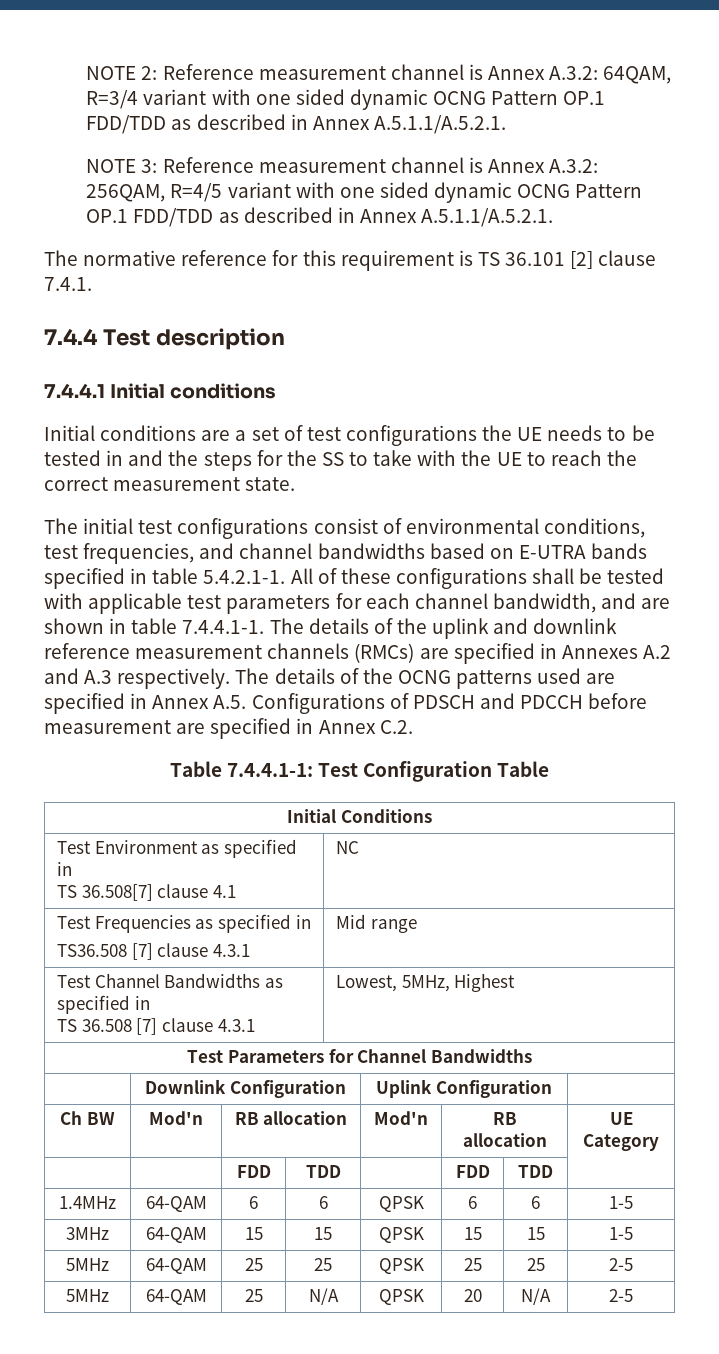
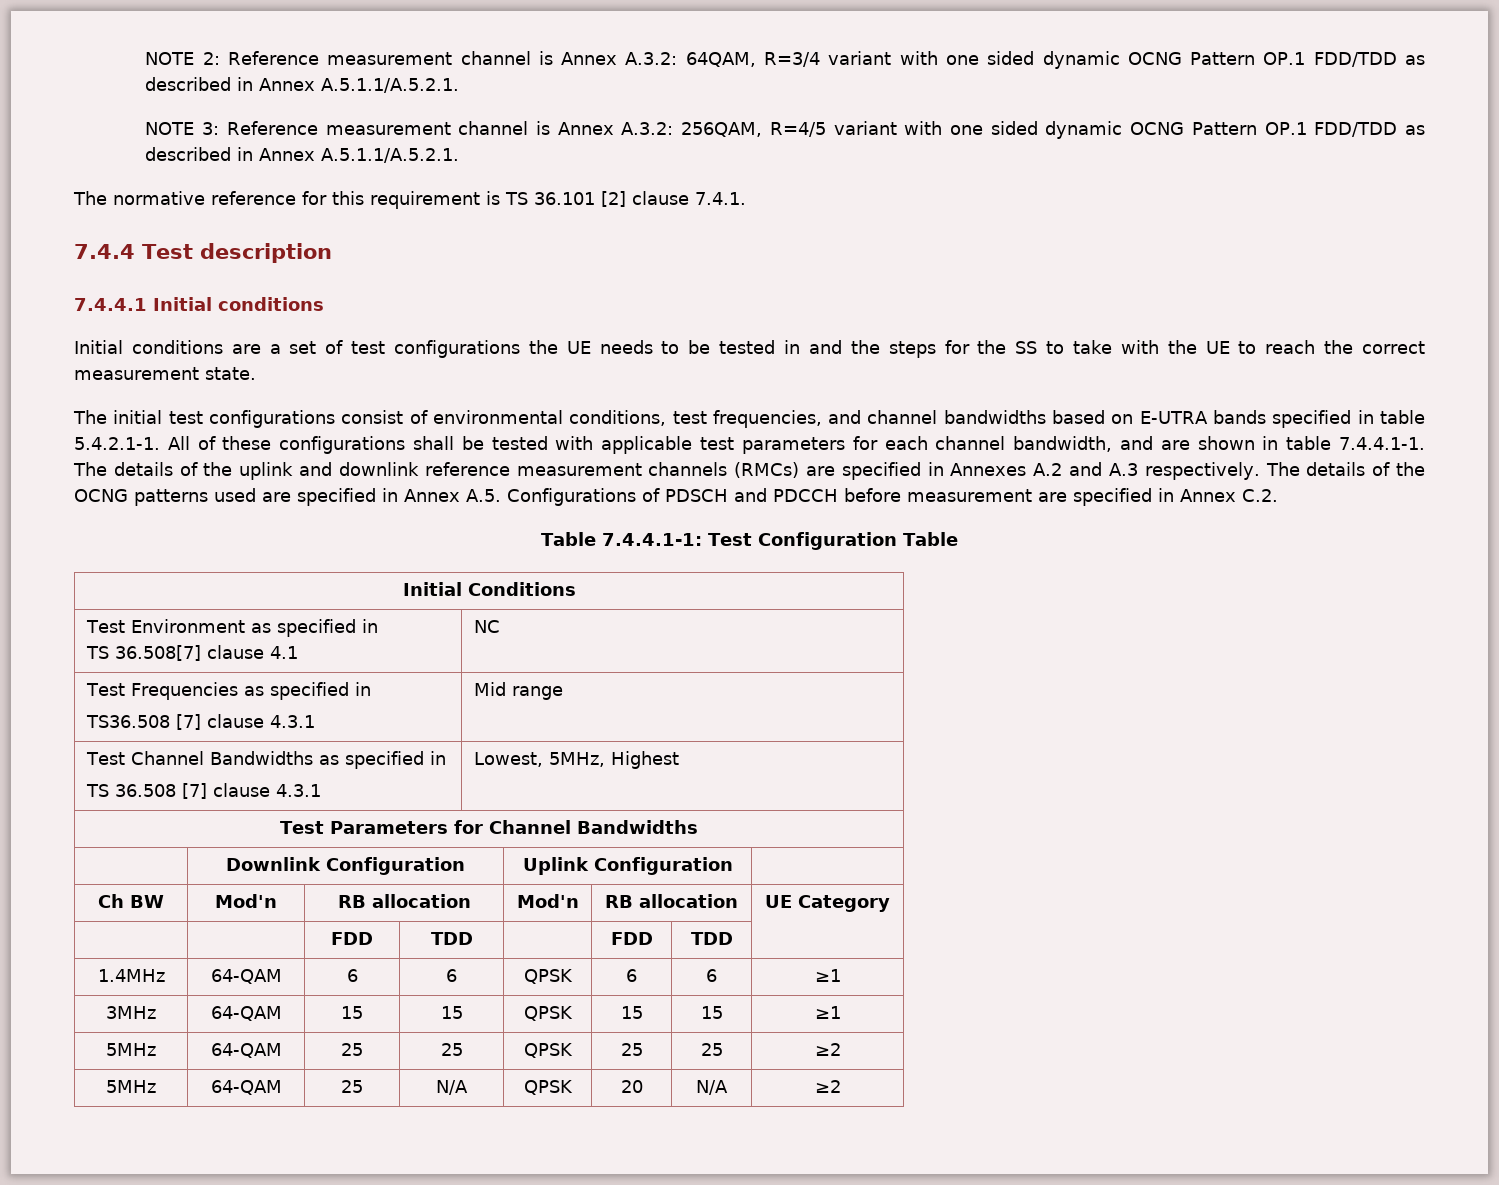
[609,1196,633,1209] 1-5 -> [814,969,841,982] ≥1
[609,1227,633,1240] 1-5 -> [814,1006,841,1019] ≥1
[609,1258,633,1271] 2-5 -> [814,1043,841,1056] ≥2
[609,1289,633,1302] 2-5 -> [814,1080,841,1093] ≥2

